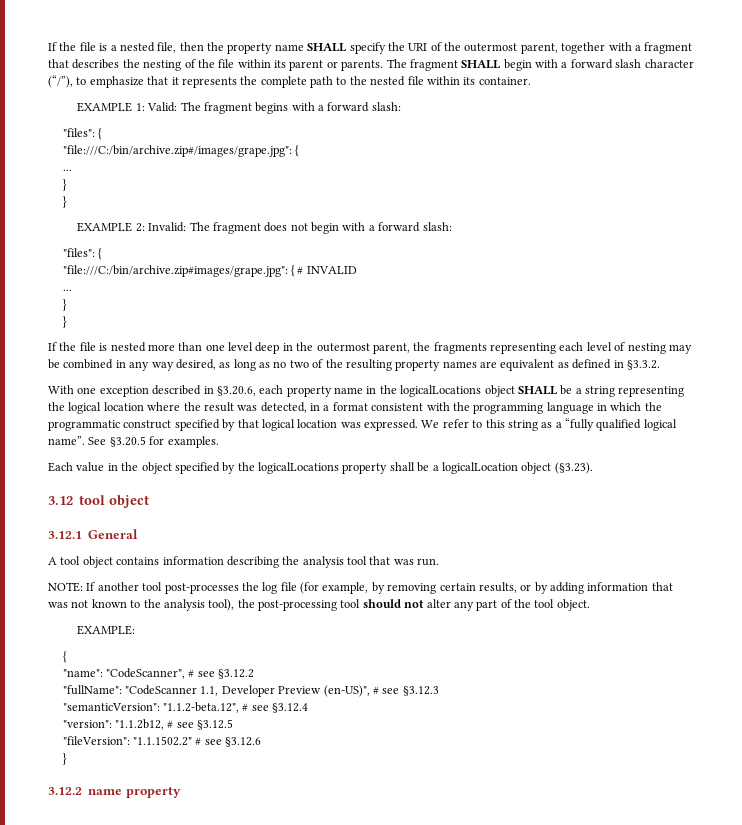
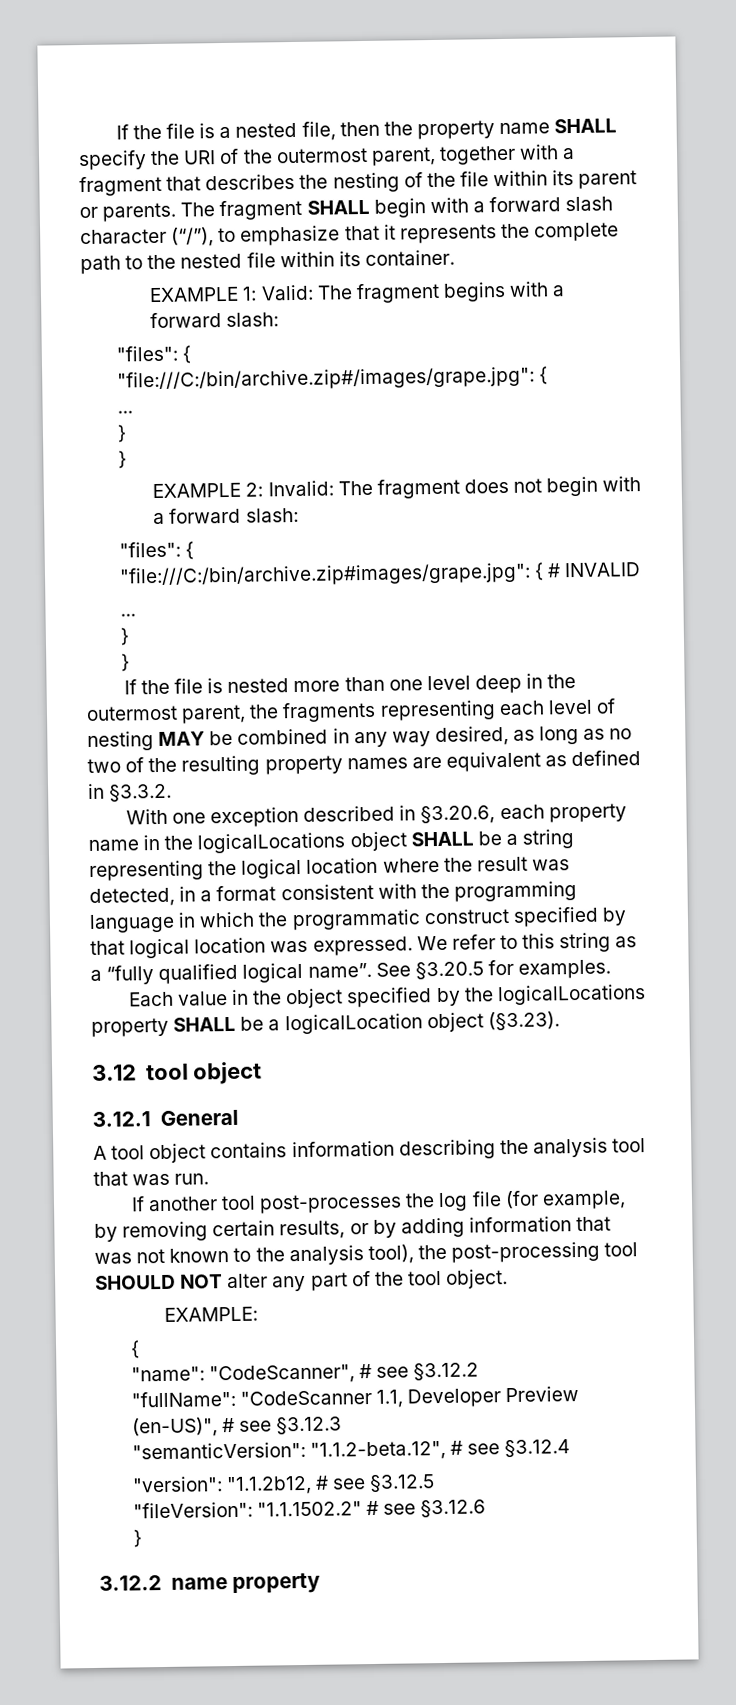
[668,344,692,354] may -> [158,731,206,746] MAY
[389,462,415,471] shall -> [173,1016,237,1032] SHALL
[48,582,83,592] NOTE: -> (210, 1179) none
[362,599,425,608] should not -> [95,1274,224,1290] SHOULD NOT

